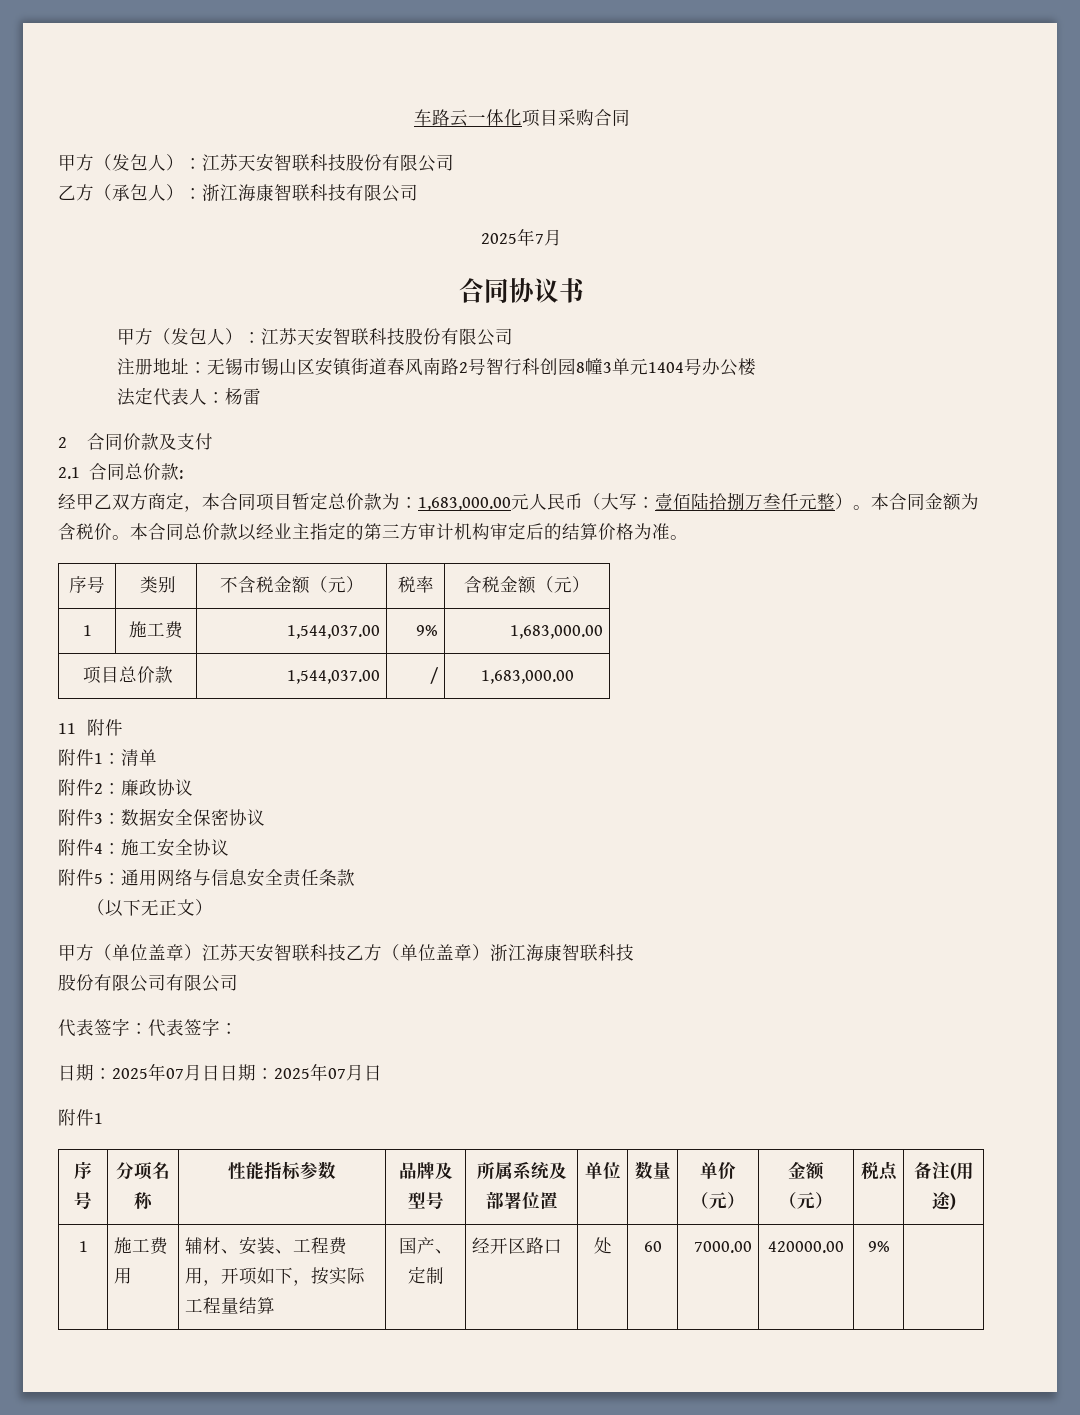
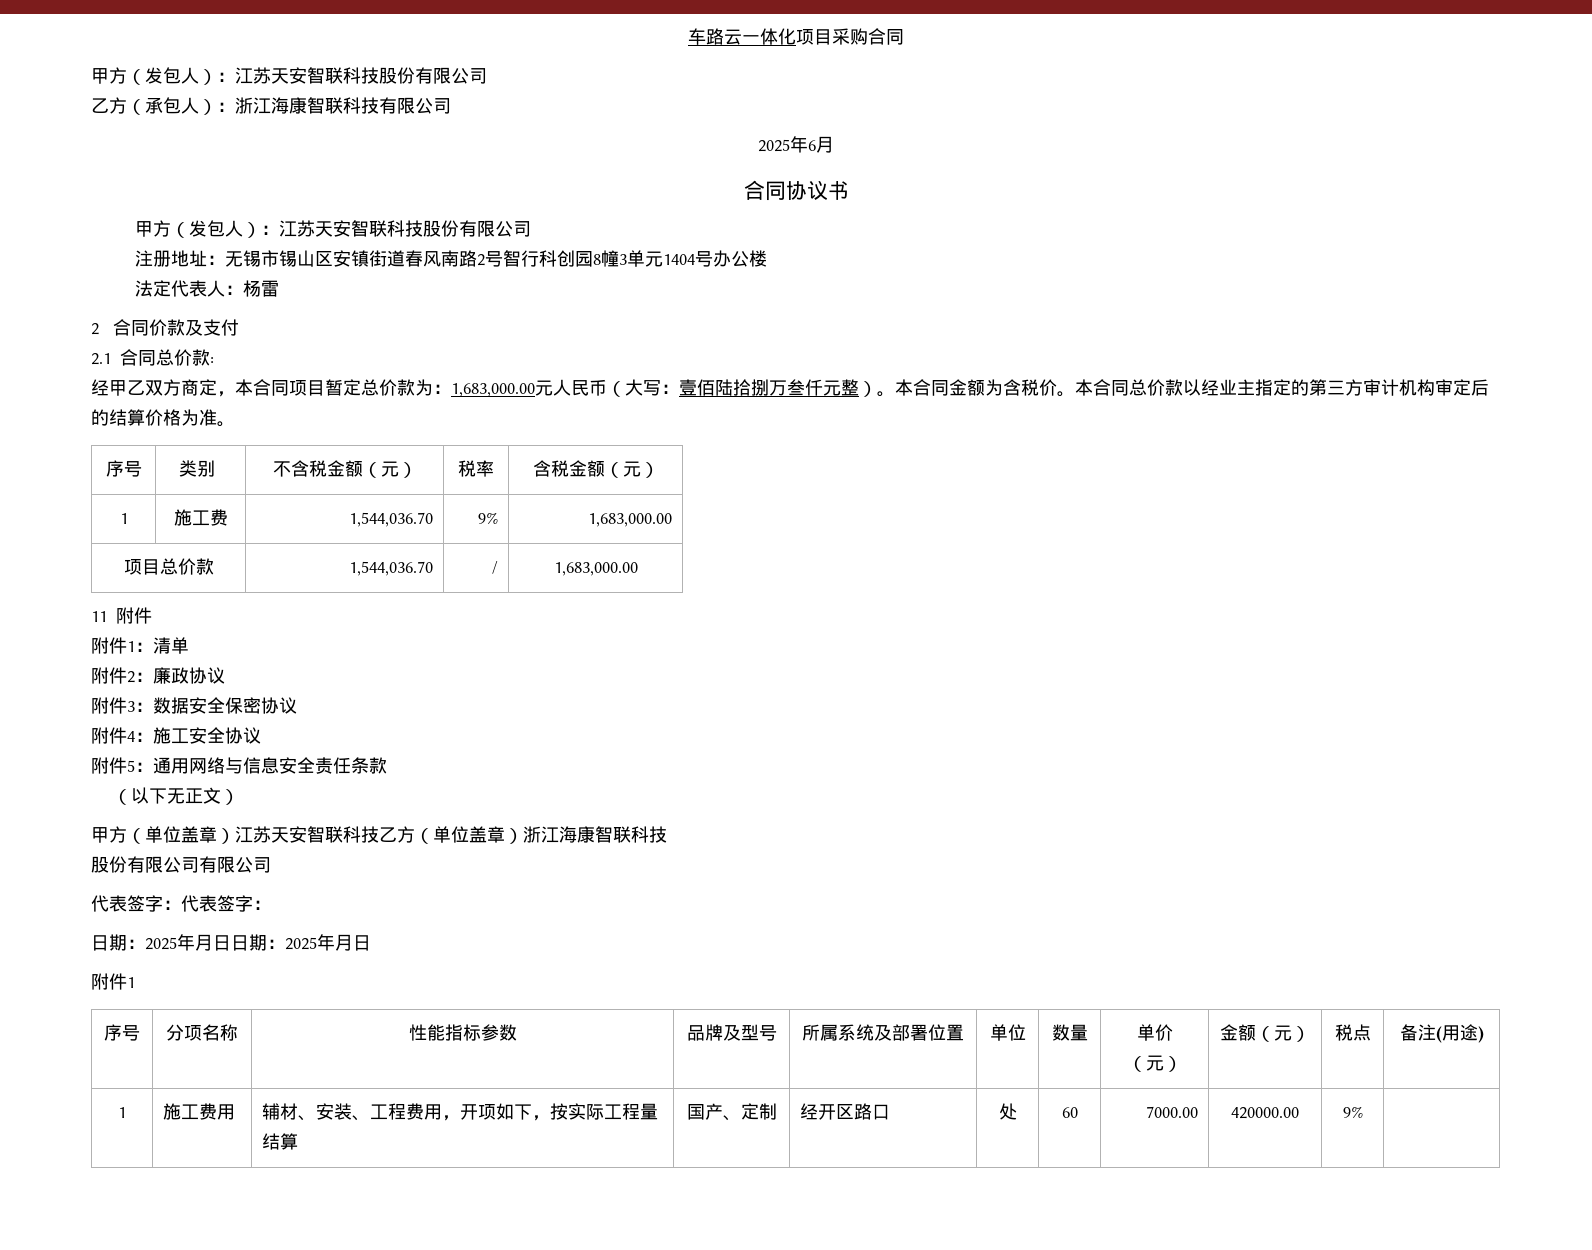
[535,234,544,244] 7 -> [808,140,816,151] 6
[286,625,380,639] 1,544,037.00 -> [349,512,434,527] 1,544,036.70
[286,670,380,684] 1,544,037.00 -> [349,561,434,576] 1,544,036.70
[166,1068,184,1079] 07 -> (195, 942) none
[328,1068,346,1079] 07 -> (335, 942) none

